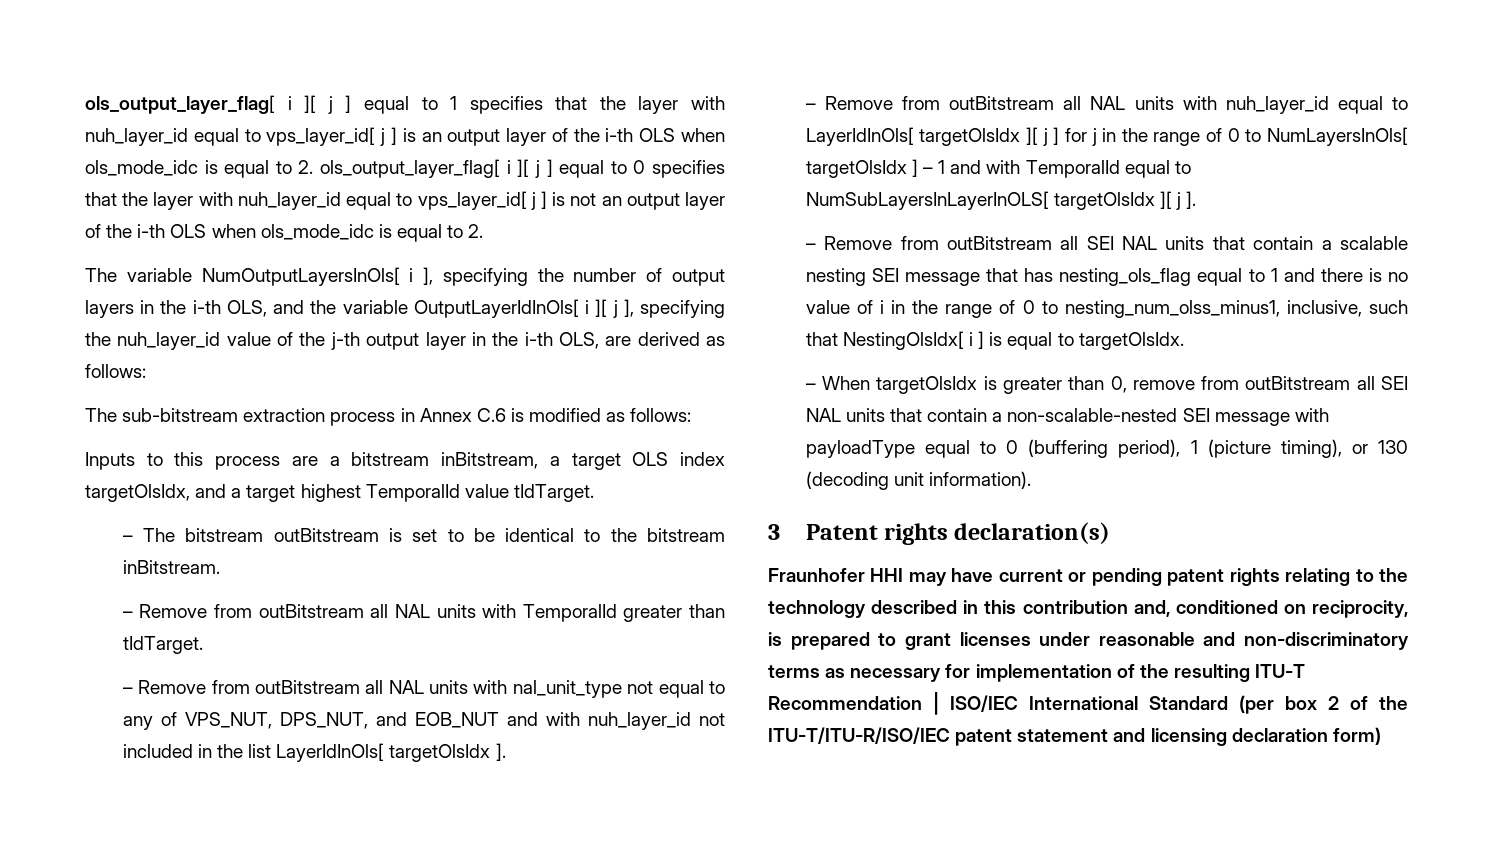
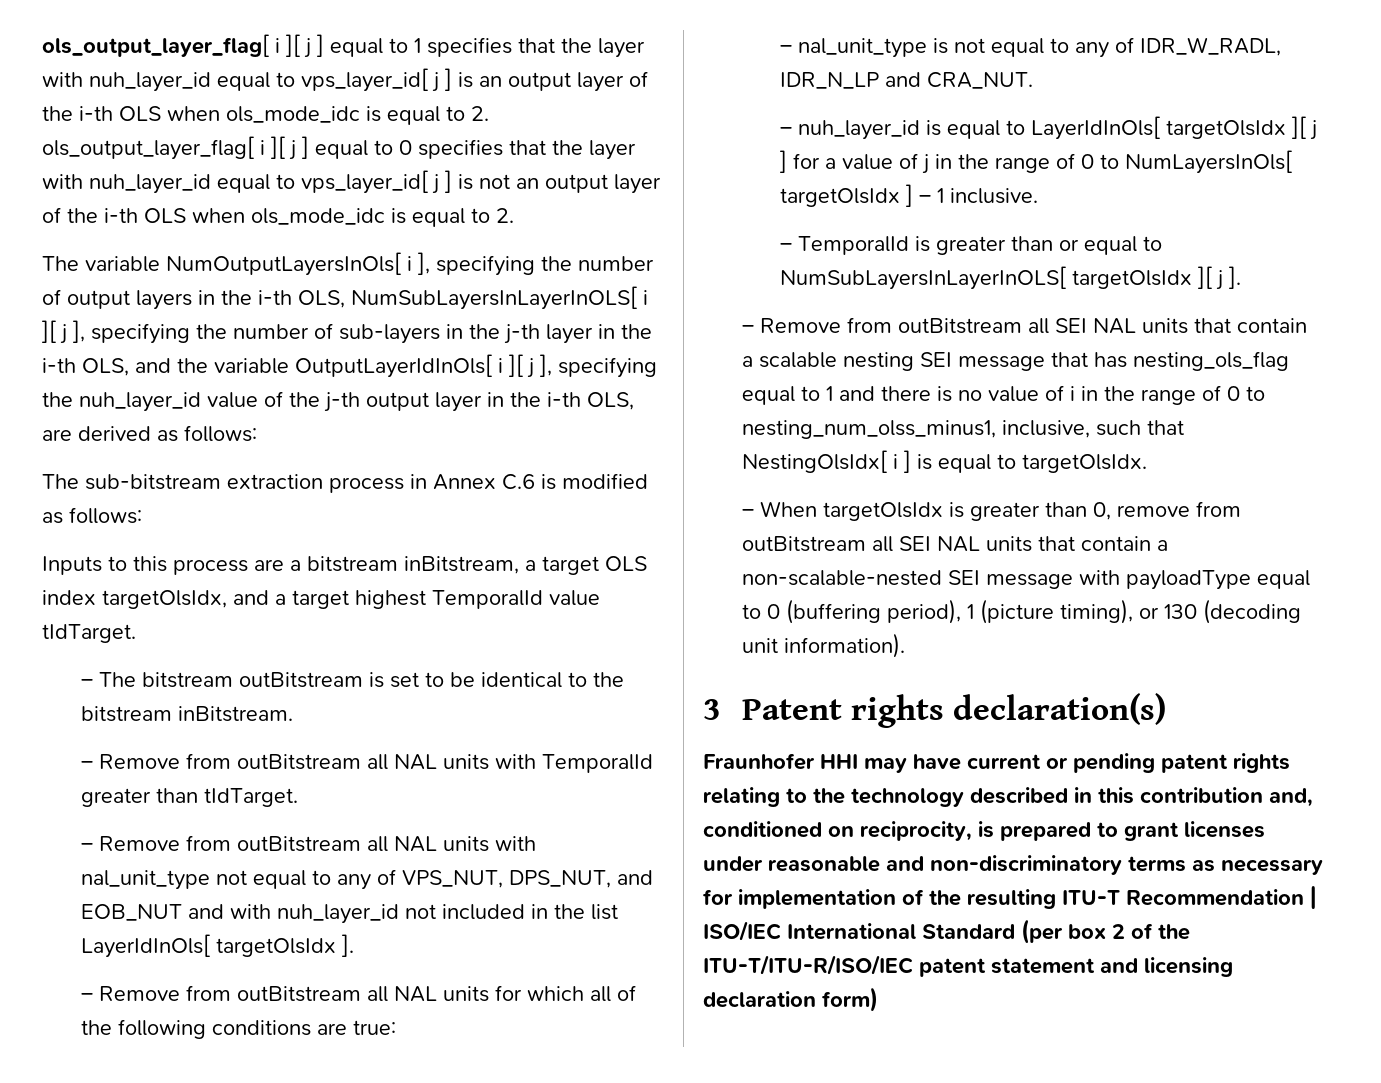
(267, 308) none -> [351,286,648,310] [42,320,652,344] [42,358,129,376] NumSubLayersInLayerInOLS[ i ][ j ], specifying the number of sub-layers in the j-th layer in the i-th OLS,
[1182,96,1329,114] with nuh_layer_id -> [494,985,636,1002] [80,1019,396,1039] [780,37,1282,58] [780,72,1034,89] [780,120,942,140] for which all of the following conditions are true: // – nal_unit_type is not equal to any of IDR_W_RADL, IDR_N_LP and CRA_NUT. // – nuh_layer_id is
(1087, 135) none -> [825,153,919,170] a value of
[950,160,1120,178] and with TemporalId -> [950,188,1039,204] [780,236,1080,255] inclusive. // – TemporalId is greater than or

